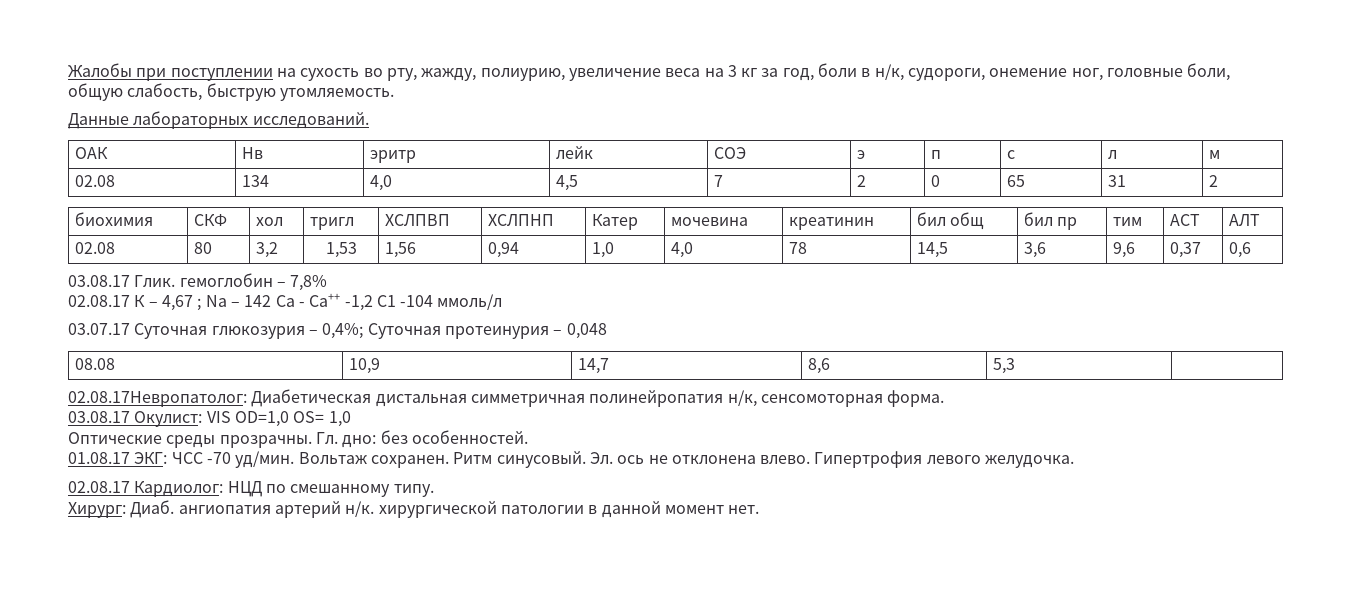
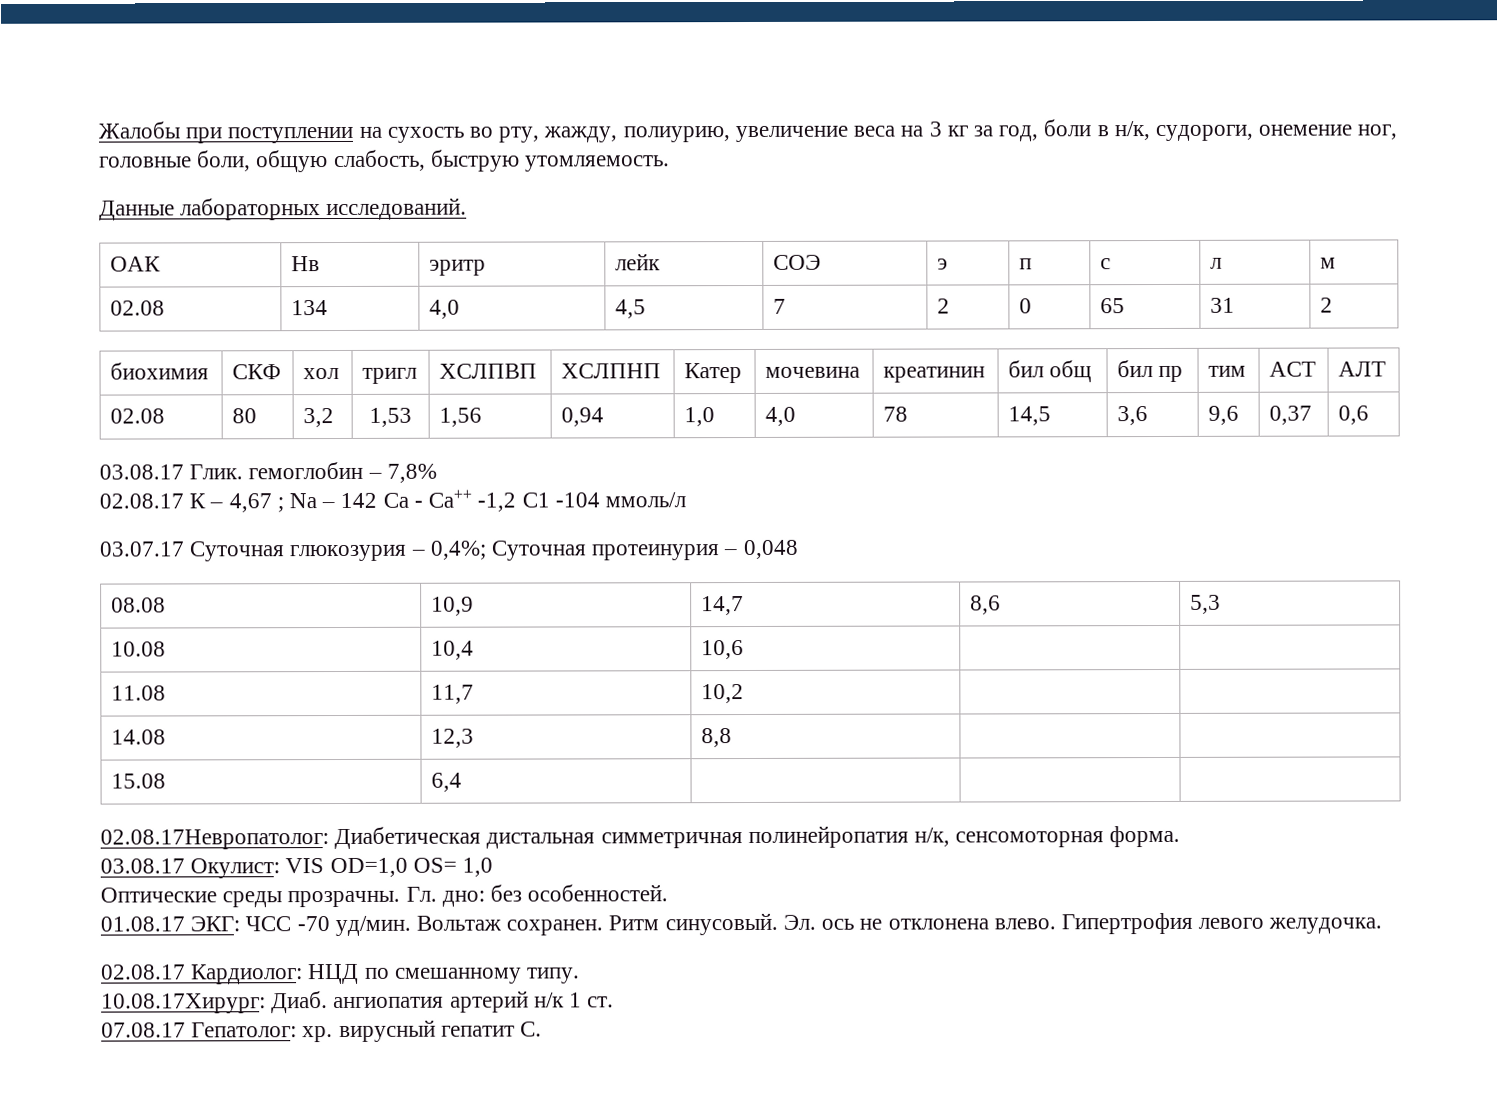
(1016, 366) none -> [110,641,166,657] [430,640,474,660] [700,640,744,660] [110,685,166,701] [430,684,474,704] [700,684,744,704] [110,729,166,745] [430,728,474,748] [700,728,732,748] [110,773,166,789] [430,772,462,792] // 10.08 | 10,4 | 10,6 | | // 11.08 | 11,7 | 10,2 | | // 14.08 | 12,3 | 8,8 | | // 15.08 | 6,4 | |
[68,502,126,518] Хирург: -> [101,993,266,1014] 10.08.17Хирург:
[345,501,760,518] н/к. хирургической патологии в данной момент нет. -> [533,992,615,1008] [101,1019,543,1043] н/к 1 ст. // 07.08.17 Гепатолог: хр. вирусный гепатит С.

